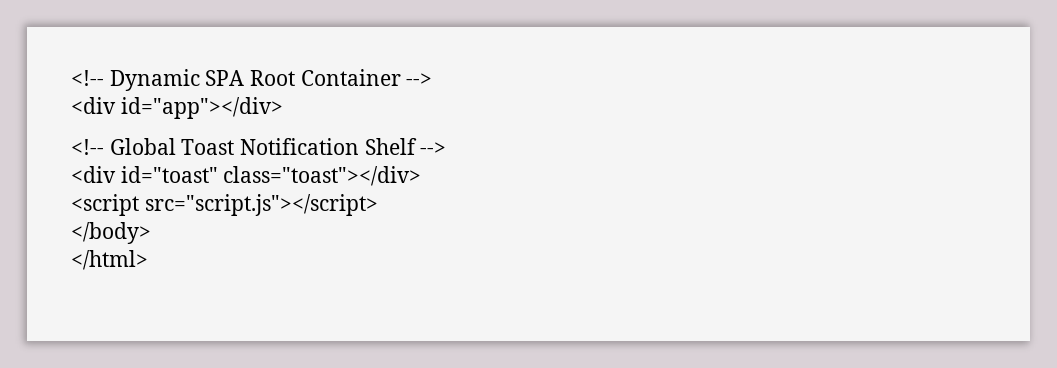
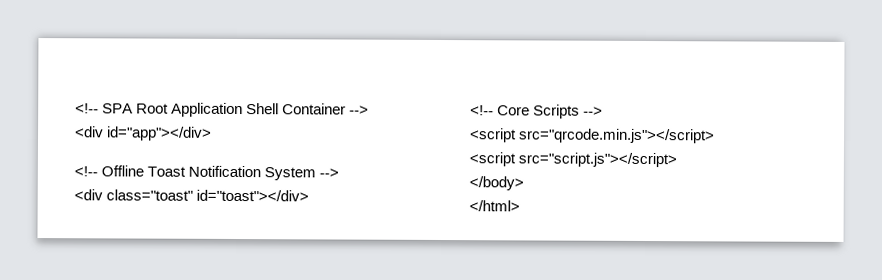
[71,69,200,91] <!-- Dynamic -> [75,103,99,114] <!--
(296, 78) none -> [171,102,280,118] Application Shell
[109,138,176,155] Global -> [101,165,145,177] Offline
[364,138,447,155] [71,166,422,186] Shelf --> // <div id="toast" class="toast"></div> -> [264,167,340,181] [74,189,310,202] [470,104,604,119] [469,128,716,144] System --> // <div class="toast" id="toast"></div> // <!-- Core Scripts --> // <script src="qrcode.min.js"></script>

